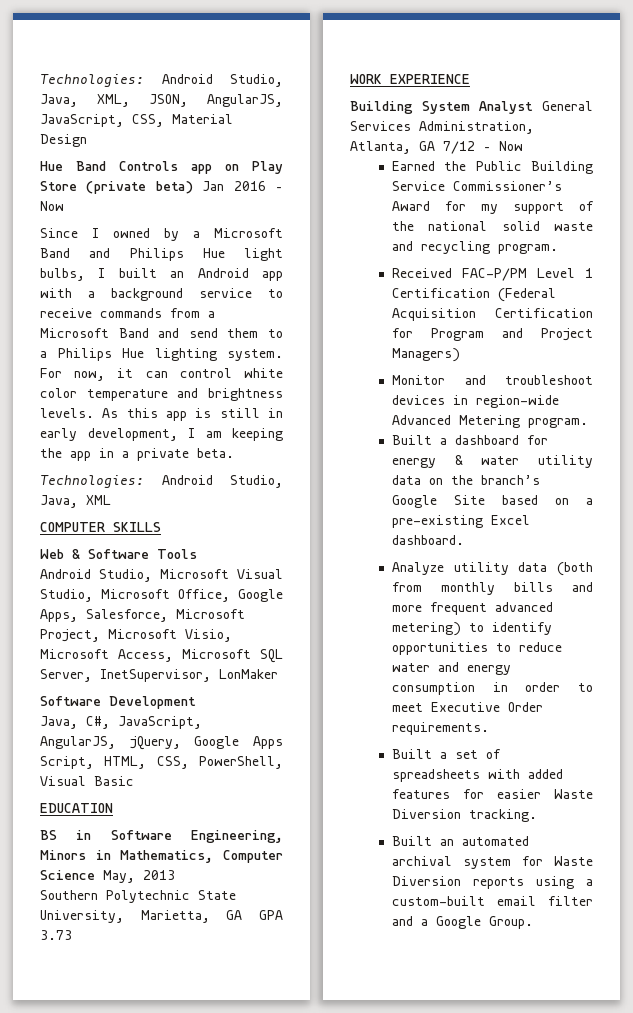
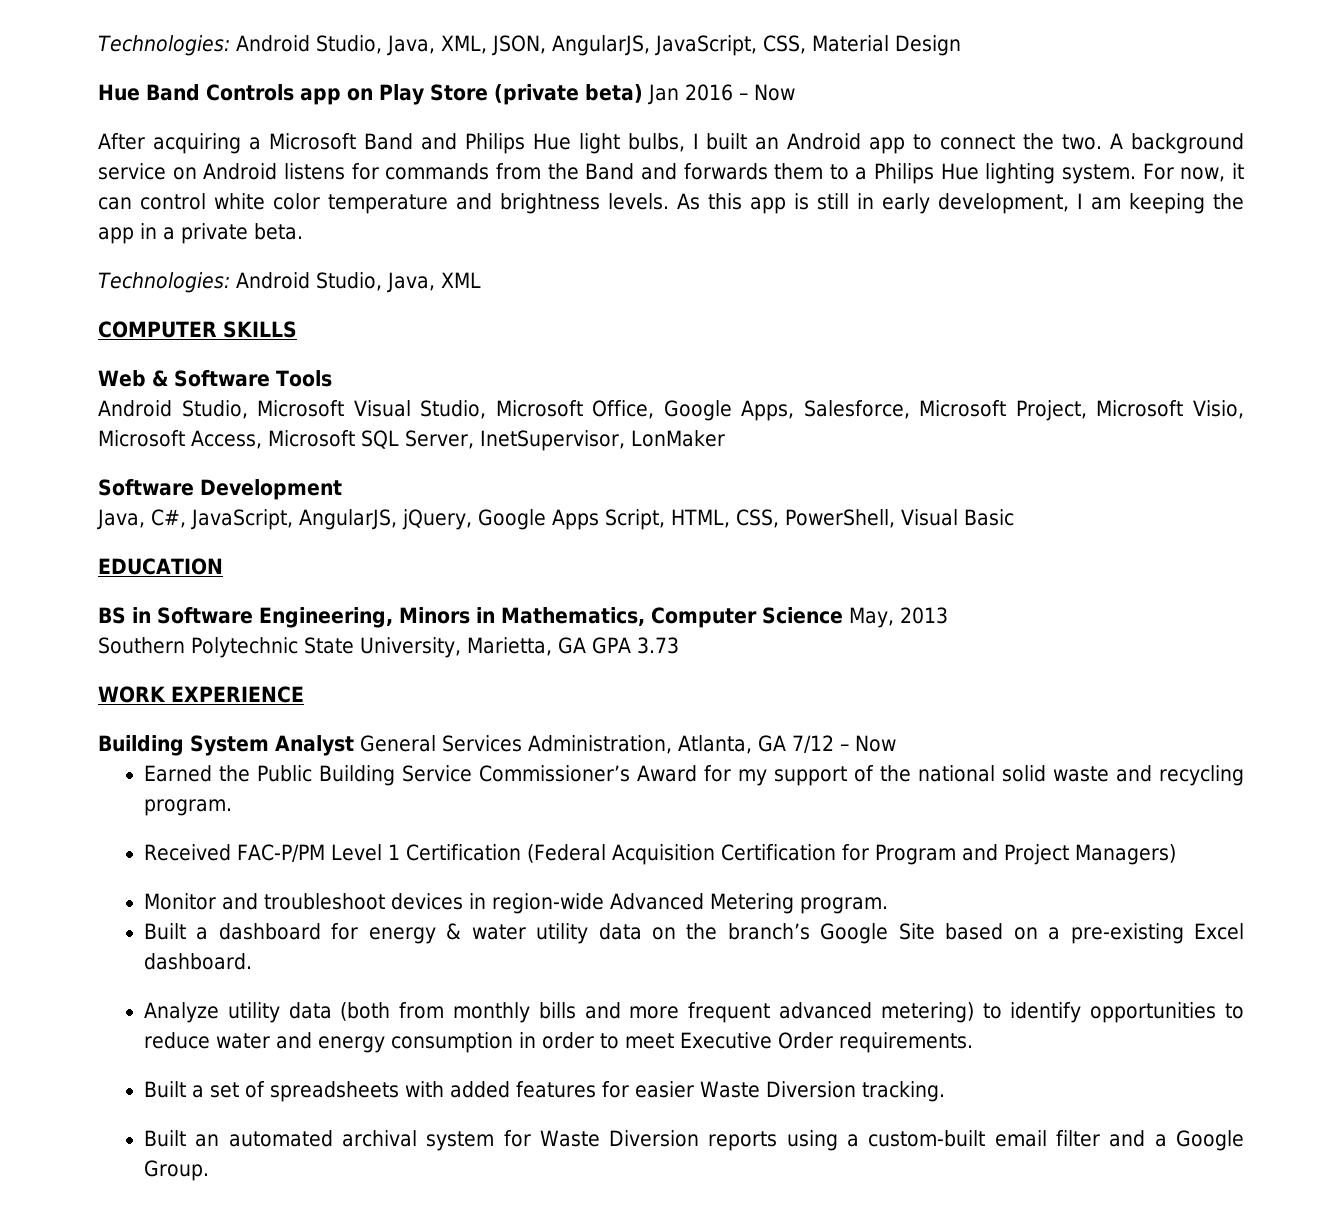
[40,228,179,241] Since I owned by -> [98,133,241,154] After acquiring
[40,288,283,301] [40,308,215,318] [40,328,218,338] with a background service to receive commands from a Microsoft Band and send -> [913,133,1244,154] [98,163,768,180] to connect the two. A background service on Android listens for commands from the Band and forwards

